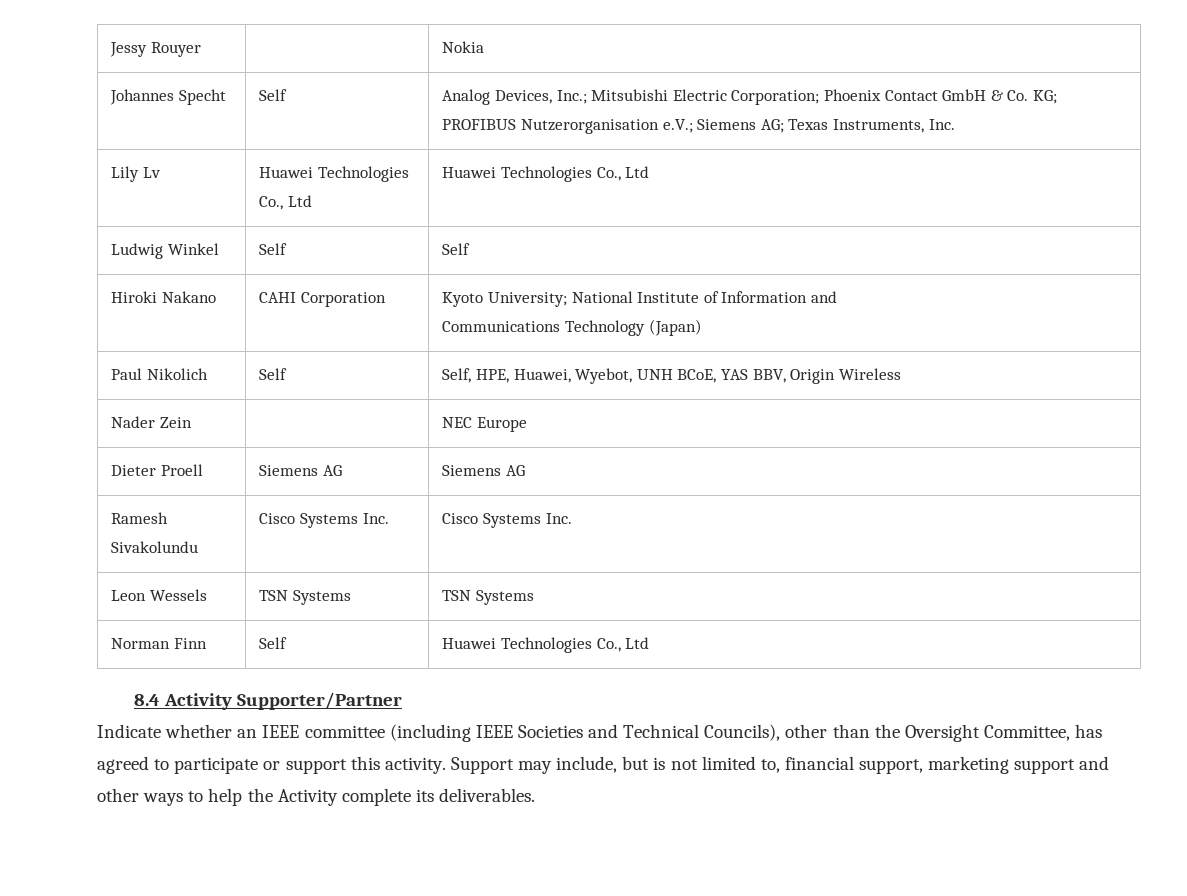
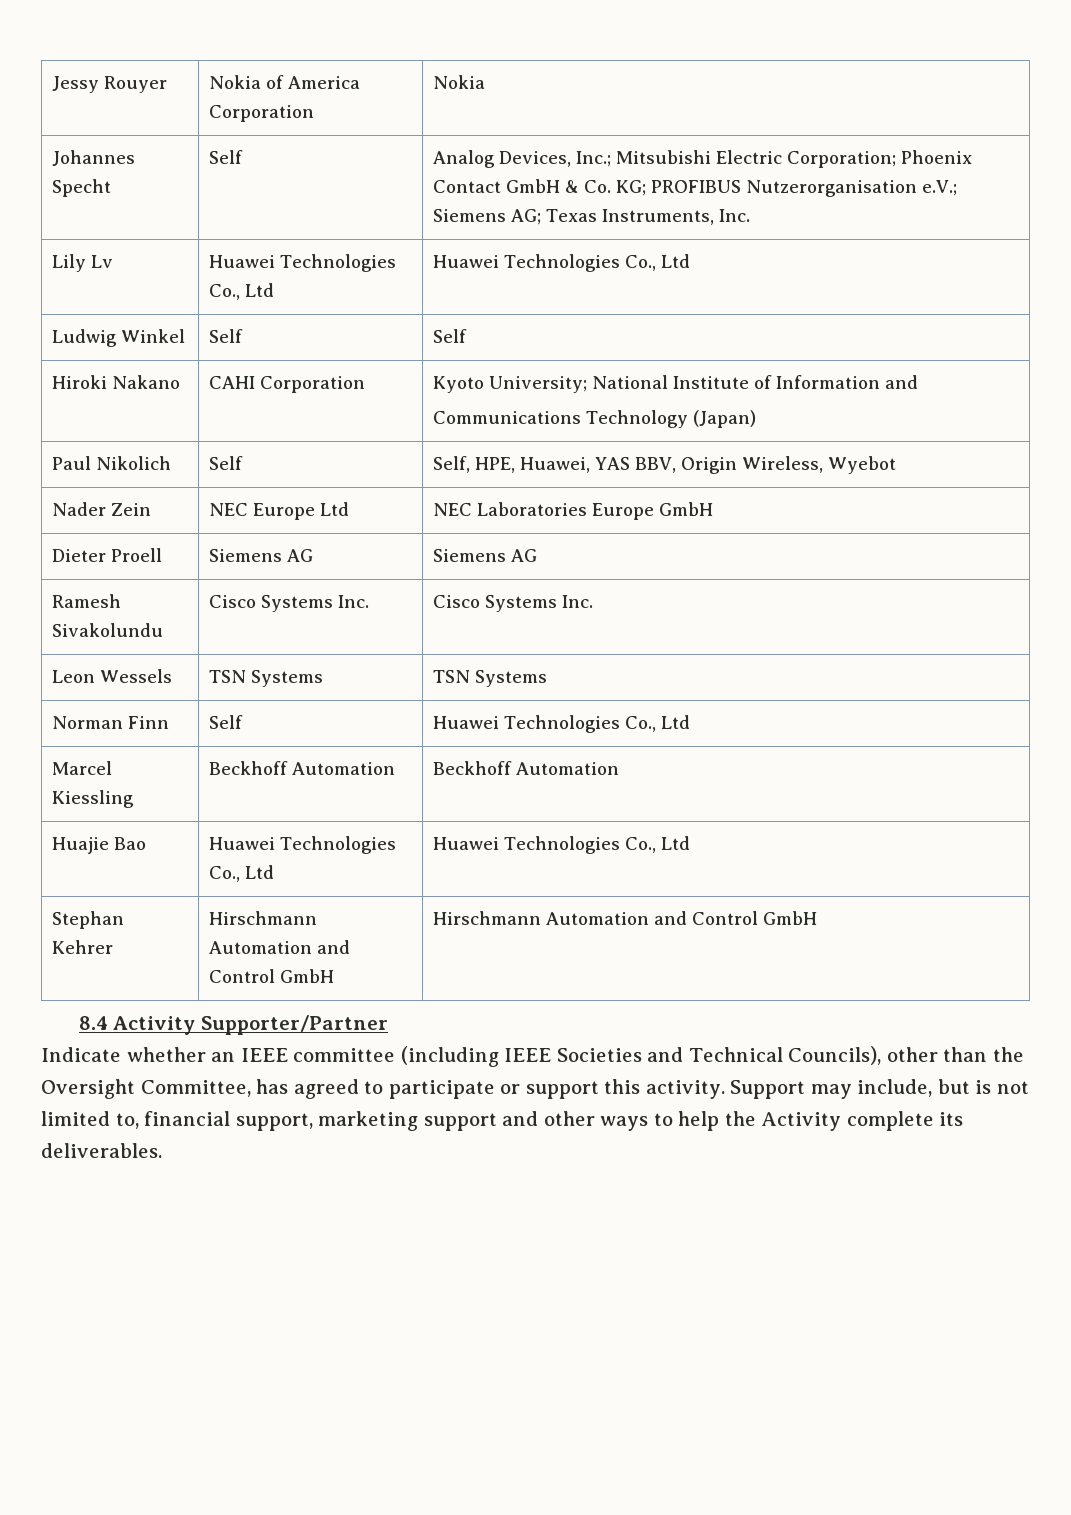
(202, 49) none -> [208,75,360,89] [208,105,314,122] Nokia of America Corporation
[575,368,717,384] Wyebot, UNH BCoE, -> (590, 465) none
[838,368,901,380] Wireless -> [741,456,896,474] Wireless, Wyebot
[442,417,528,432] | NEC Europe -> [208,502,349,520] [432,502,713,520] NEC Europe Ltd | NEC Laboratories Europe GmbH
(650, 643) none -> [51,761,112,775] [51,790,134,808] [208,761,395,775] [432,761,619,775] [51,837,146,854] [208,836,396,854] [208,865,274,882] [432,836,690,854] [51,911,124,929] [51,940,113,954] [208,911,317,925] [208,940,350,954] [208,969,334,983] [432,911,817,925] // Marcel Kiessling | Beckhoff Automation | Beckhoff Automation // Huajie Bao | Huawei Technologies Co., Ltd | Huawei Technologies Co., Ltd // Stephan Kehrer | Hirschmann Automation and Control GmbH | Hirschmann Automation and Control GmbH

